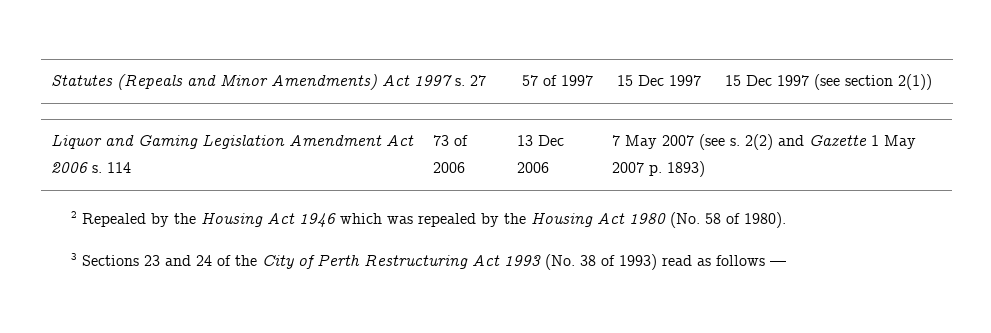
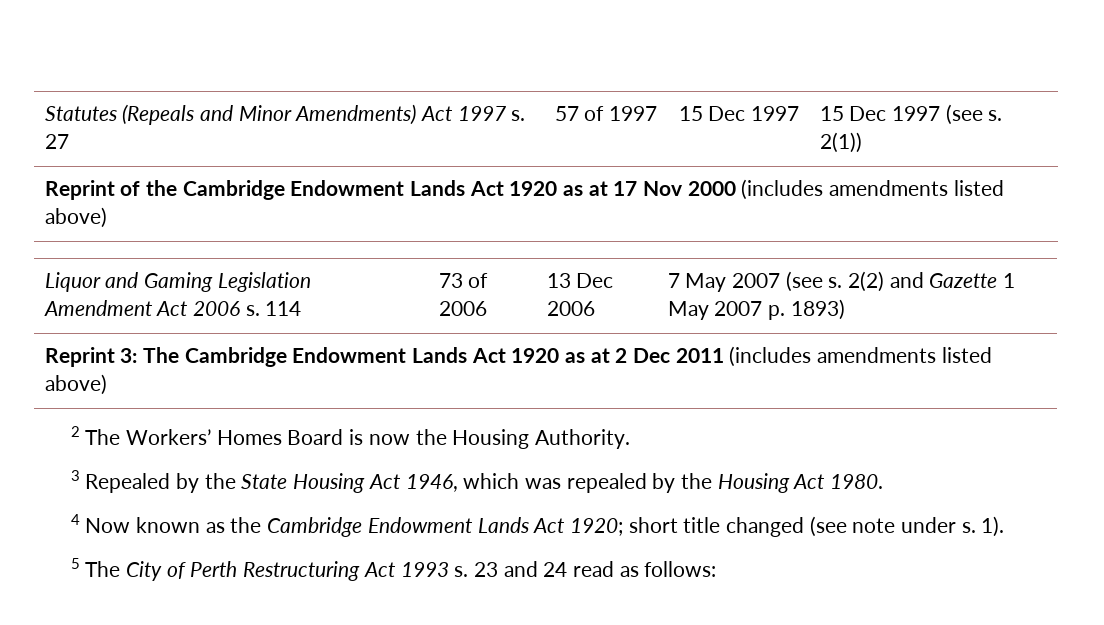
[844,75,893,86] section -> [988,110,1003,121] s.
(932, 82) none -> [44,179,1004,200] [44,207,107,228] // Reprint of the Cambridge Endowment Lands Act 1920 as at 17 Nov 2000 (includes amendments listed above)
[71,211,78,218] // 2 -> [44,346,992,367] [44,374,107,395] [70,426,630,449] [70,470,80,481] // Reprint 3: The Cambridge Endowment Lands Act 1920 as at 2 Dec 2011 (includes amendments listed above) // 2 The Workers’ Homes Board is now the Housing Authority. // 3
[201,212,337,228] Housing Act 1946 -> [241,473,458,493] State Housing Act 1946,
[629,212,787,228] [71,253,258,266] 1980 (No. 58 of 1980). // 3 Sections 23 and 24 of the -> [829,474,883,489] [70,514,1005,537] [70,558,121,577] 1980. // 4 Now known as the Cambridge Endowment Lands Act 1920; short title changed (see note under s. 1). // 5 The
[545,254,787,270] (No. 38 of 1993) read as follows — -> [454,561,717,577] s. 23 and 24 read as follows:

